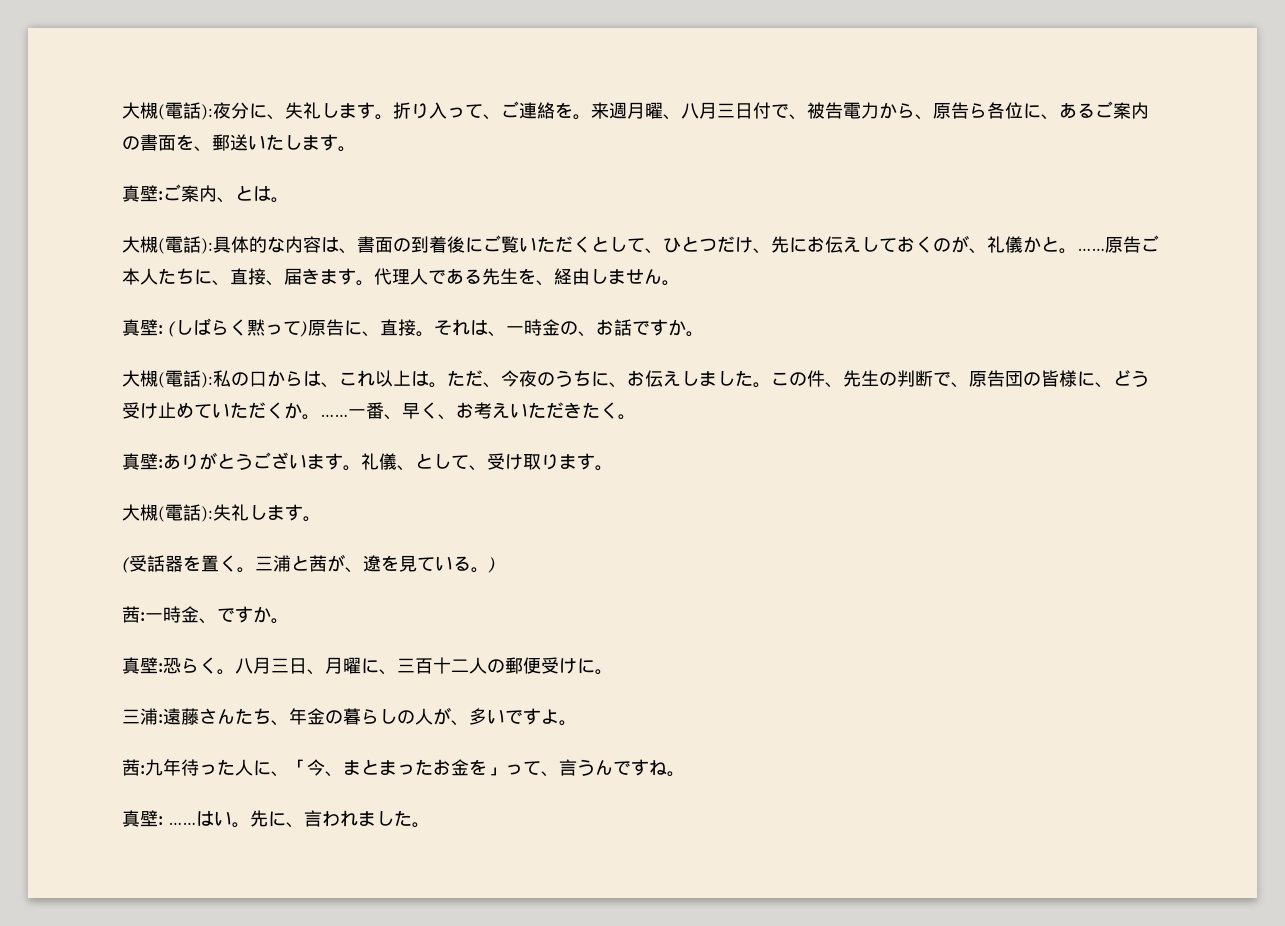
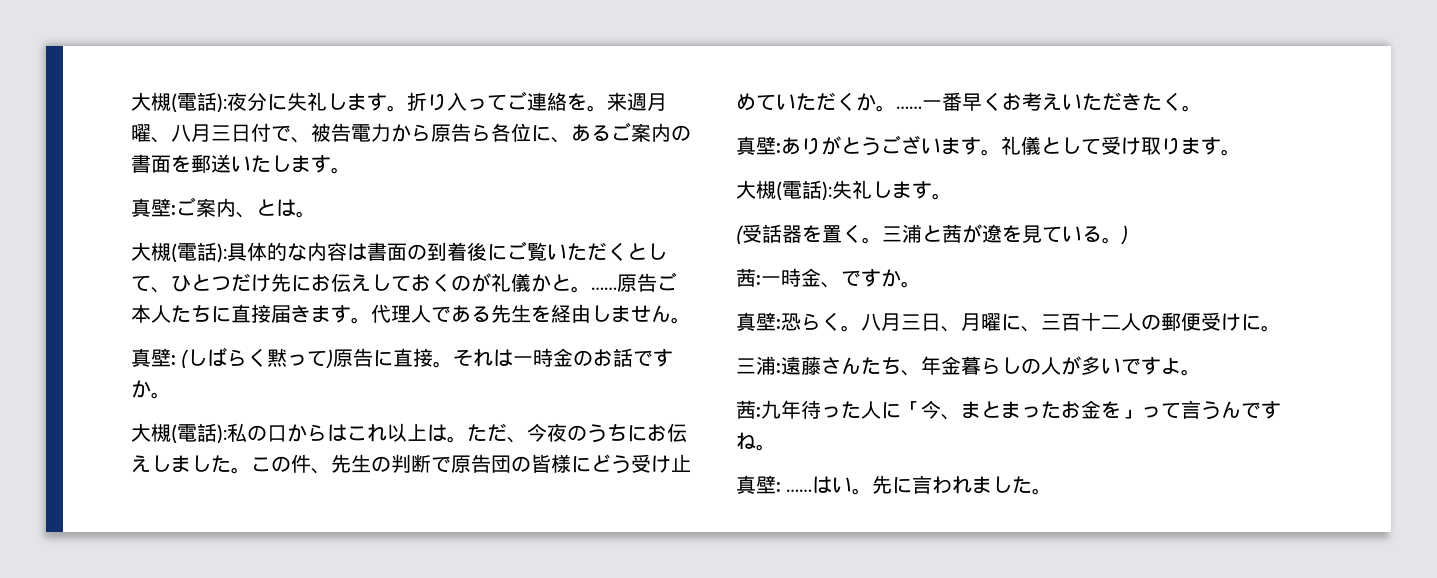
[267,114,285,120] 、 -> (287, 102) none
[483,114,501,120] 、 -> (507, 102) none
[915,114,933,120] 、 -> (431, 132) none
[194,146,212,152] 、 -> (191, 164) none
[339,248,357,254] 、 -> (367, 252) none
[753,248,771,254] 、 -> (271, 283) none
[969,248,987,254] 、 -> (491, 282) none
[212,268,284,286] 、直接、 -> [231,304,271,323] 直接
[536,280,554,286] 、 -> (551, 314) none
[361,331,380,337] 、 -> (394, 358) none
[487,331,506,337] 、 -> (514, 358) none
[577,331,596,337] 、 -> (594, 358) none
[321,382,339,388] 、 -> (347, 433) none
[609,382,627,388] 、 -> (647, 433) none
[951,382,969,388] 、 -> (451, 464) none
[1095,382,1113,388] 、 -> (591, 464) none
[384,402,456,420] 、早く、 -> [962,92,1002,111] 早く
[397,453,487,471] 、として、 -> [1041,137,1101,155] として
[345,567,363,573] 、 -> (982, 233) none
[325,710,343,724] の -> (961, 365) none
[451,720,469,726] 、 -> (1081, 365) none
[271,771,289,777] 、 -> (901, 410) none
[541,771,559,777] 、 -> (1181, 410) none
[285,822,304,828] 、 -> (913, 485) none

